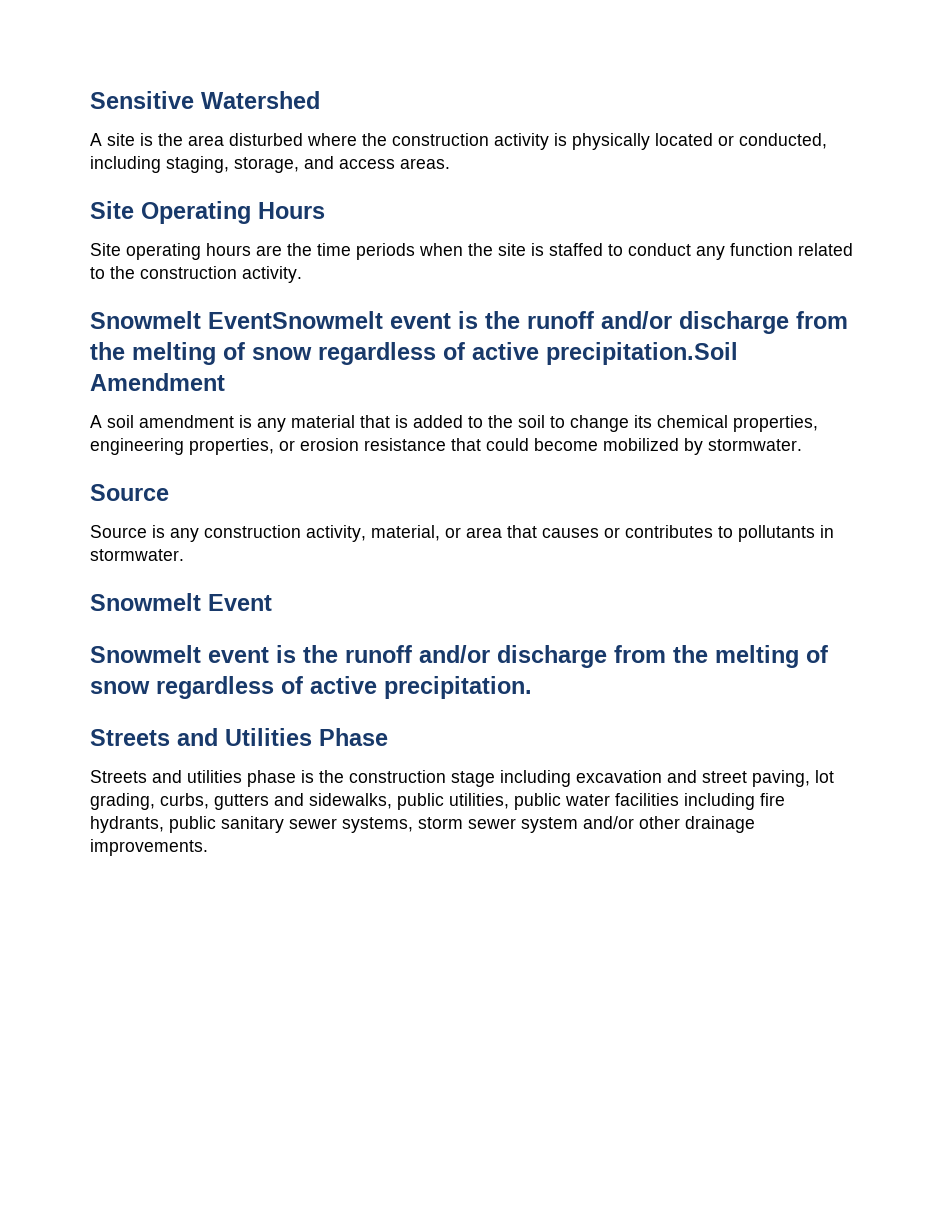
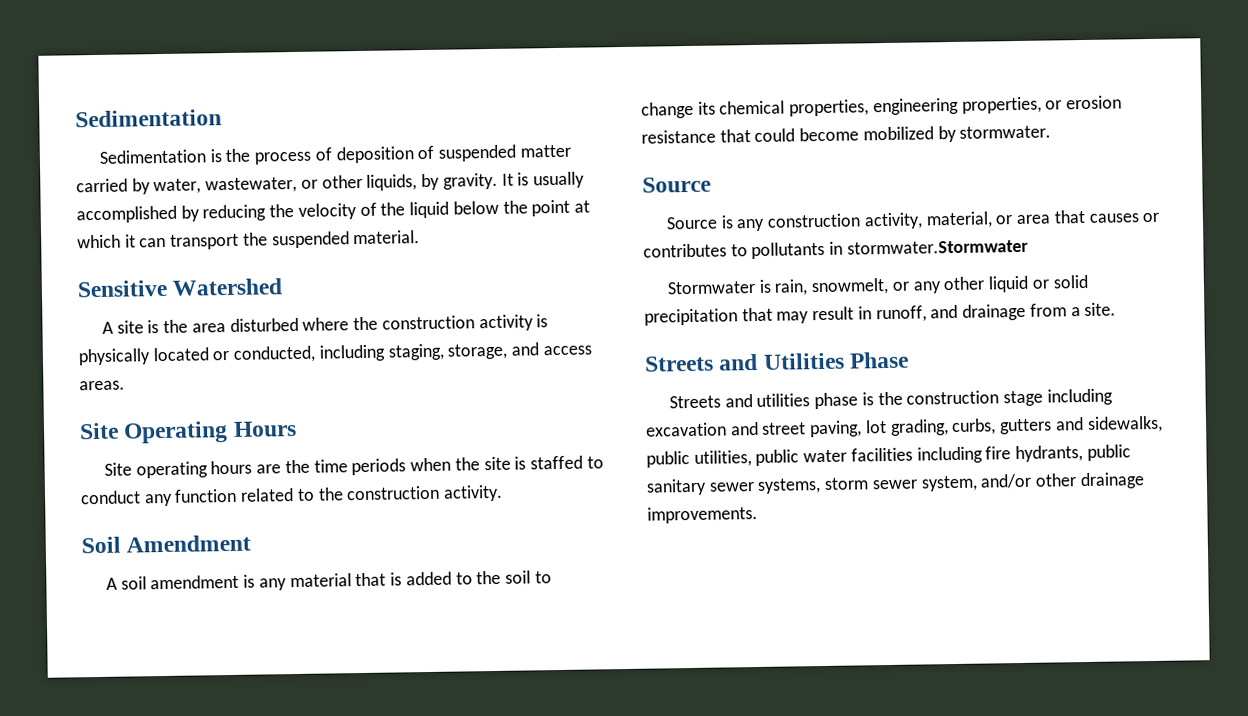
(90, 100) none -> [75,109,222,128] [99,144,571,165] [76,171,585,195] [76,199,590,224] [77,230,421,250] Sedimentation // Sedimentation is the process of deposition of suspended matter carried by water, wastewater, or other liquids, by gravity. It is usually accomplished by reducing the velocity of the liquid below the point at which it can transport the suspended material. //
[90,311,848,334] [90,342,738,365] Snowmelt EventSnowmelt event is the runoff and/or discharge from the melting of snow regardless of active precipitation.Soil -> [81,536,121,554] Soil
[90,549,184,561] [90,593,272,611] [90,645,828,668] [90,676,532,699] stormwater. // Snowmelt Event // Snowmelt event is the runoff and/or discharge from the melting of snow regardless of active precipitation. -> [846,239,1029,255] [667,274,1088,296] [644,302,1117,326] stormwater.Stormwater // Stormwater is rain, snowmelt, or any other liquid or solid precipitation that may result in runoff, and drainage from a site.
[521,817,578,833] system -> [920,475,978,492] system,

